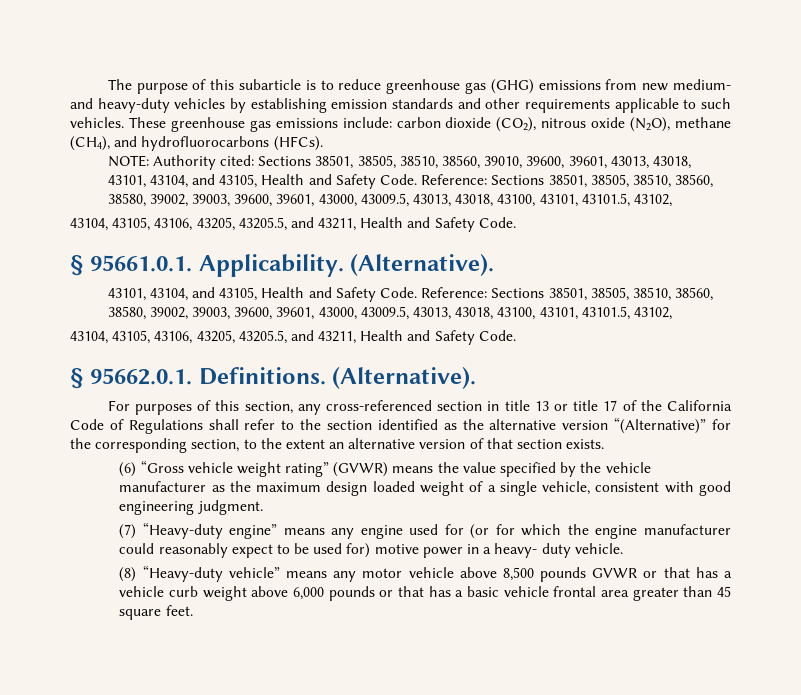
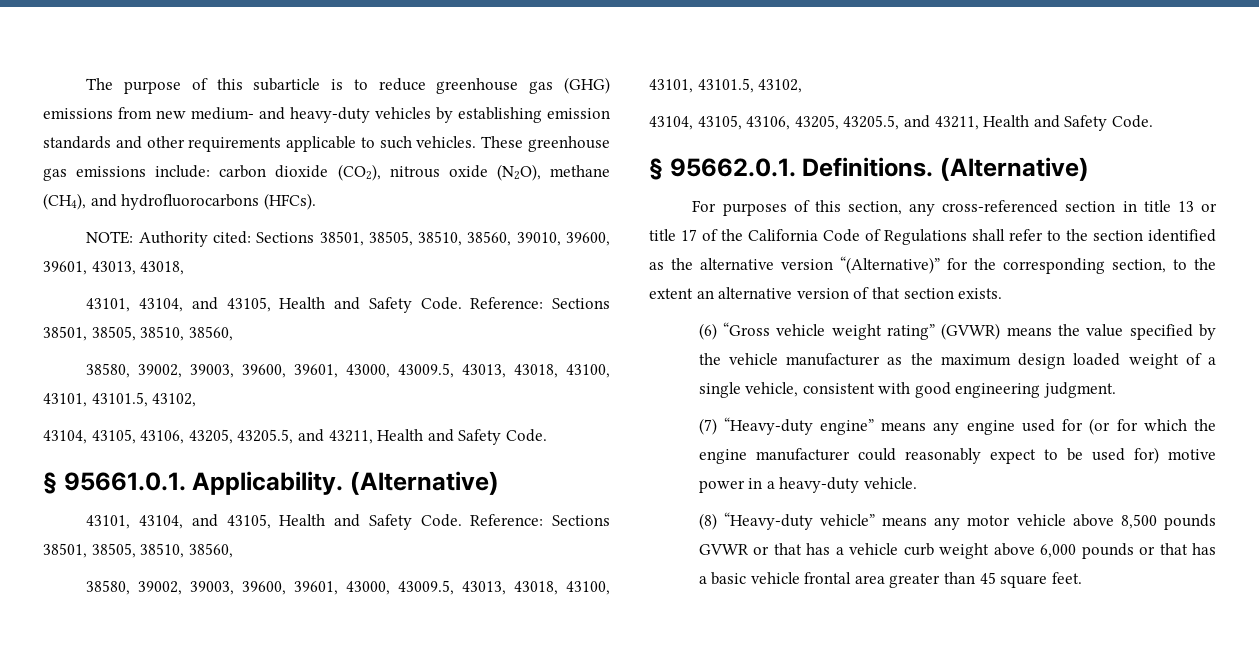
[350,254,495,276] (Alternative). -> [349,471,499,495] (Alternative)
[332,367,477,389] (Alternative). -> [939,157,1089,181] (Alternative)
[494,543,571,558] heavy- duty -> [779,477,860,493] heavy-duty

